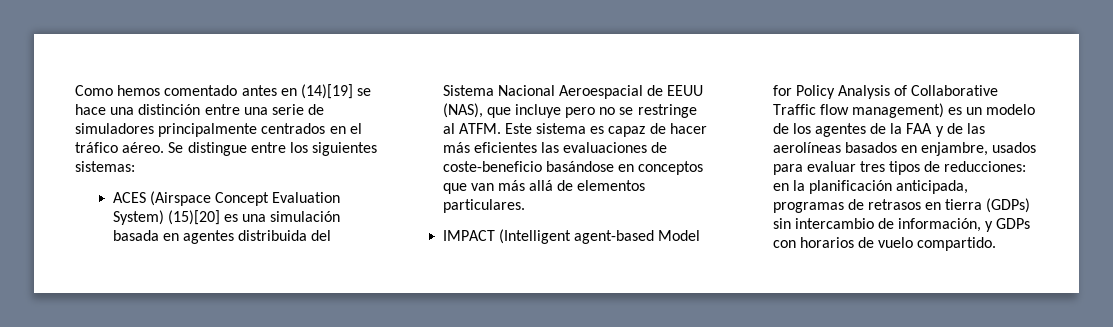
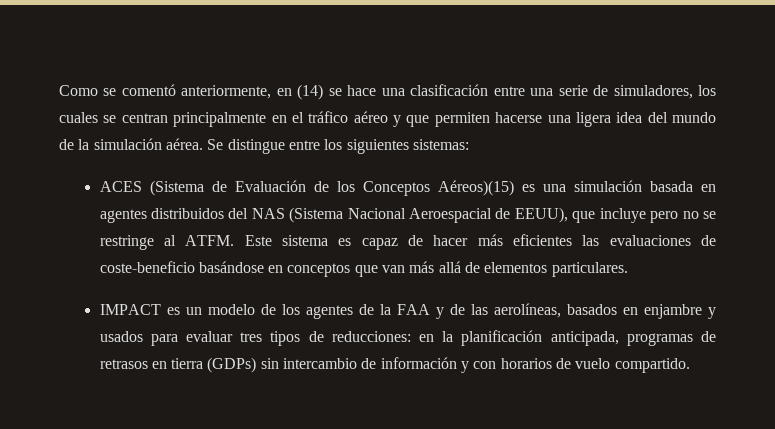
[117,84,353,99] hemos comentado antes en (14)[19] -> [103,84,324,100] se comentó anteriormente, en (14)
[138,104,201,115] distinción -> [410,84,489,96] clasificación
[75,123,362,137] [75,142,165,153] simuladores principalmente centrados en el tráfico aéreo. -> [613,85,717,99] [59,111,716,127] [59,138,203,150] simuladores, los cuales se centran principalmente en el tráfico aéreo y que permiten hacerse una ligera idea del mundo de la simulación aérea.
[149,191,341,206] [112,210,220,225] (Airspace Concept Evaluation System) (15)[20] -> [149,180,514,196] (Sistema de Evaluación de los Conceptos Aéreos)(15)
[238,230,332,241] [442,85,494,96] distribuida del Sistema -> [150,207,344,223] distribuidos del NAS (Sistema
[667,85,704,96] [442,103,483,118] EEUU (NAS), -> [514,207,568,223] EEUU),
[498,229,701,244] [772,85,999,99] [772,103,944,118] (Intelligent agent-based Model for Policy Analysis of Collaborative Traffic flow management) -> (161, 309) none
[772,142,841,153] aerolíneas -> [493,303,561,318] aerolíneas,
[921,142,989,156] enjambre, -> [643,304,716,319] enjambre y
[898,218,1031,232] información, y GDPs -> [380,357,470,373] información y

